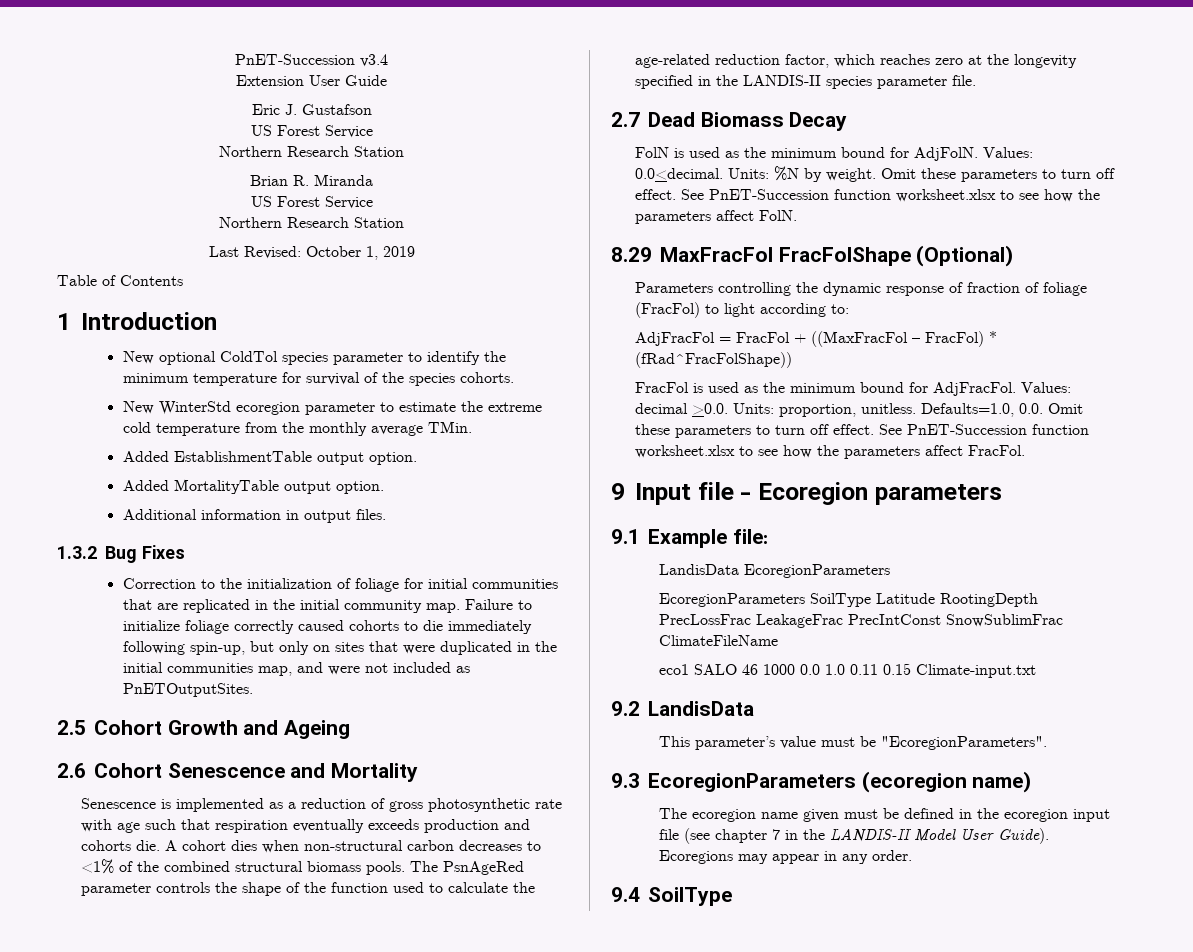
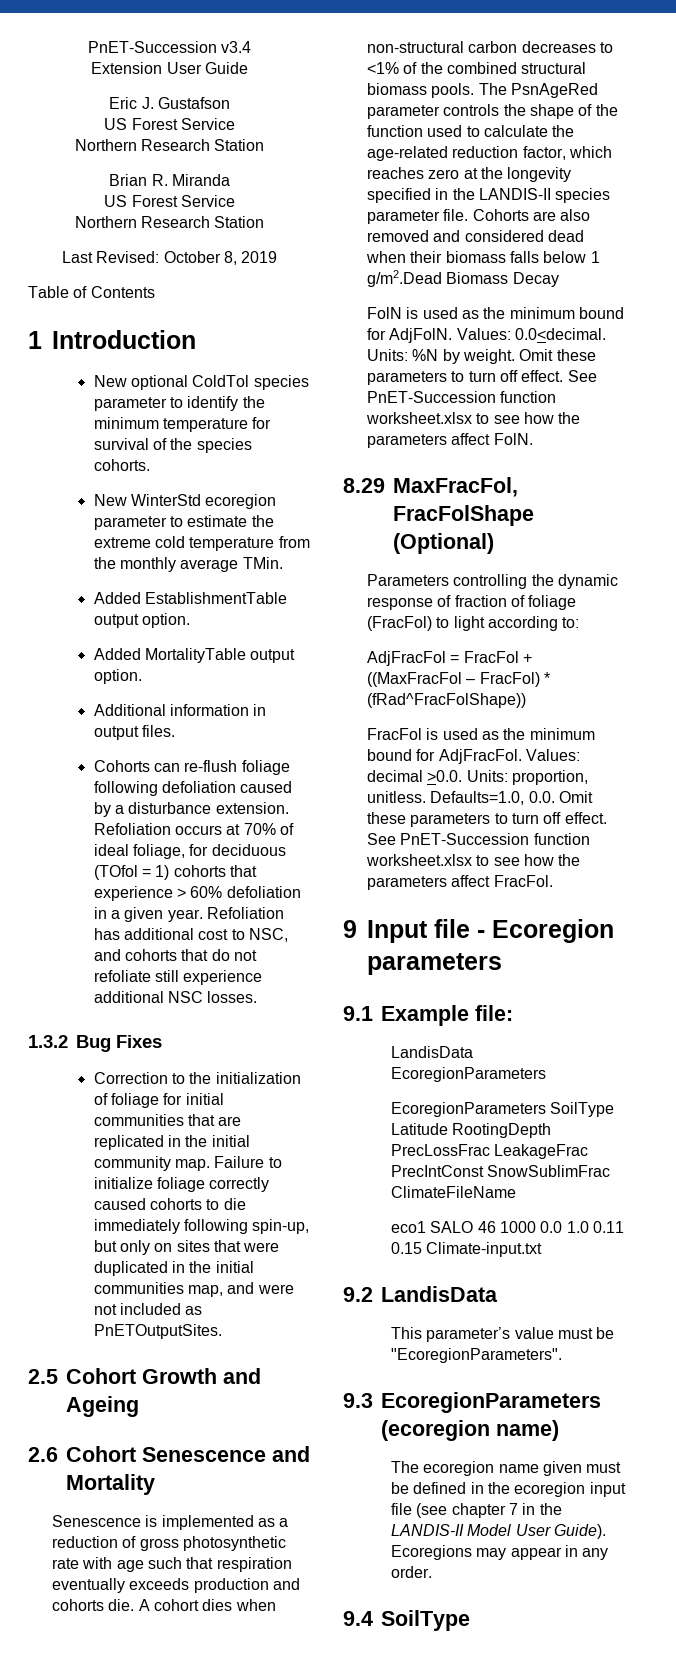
[365,246,378,260] 1, -> [223,251,237,265] 8,
(386, 514) none -> [93,760,290,775] [93,781,293,796] [93,802,289,817] [93,823,294,835] [93,844,286,859] [93,865,257,880] [93,886,301,901] [93,907,284,922] [93,928,288,942] [93,949,257,961] [93,970,263,985] [93,991,258,1003] // Cohorts can re-flush foliage following defoliation caused by a disturbance extension. Refoliation occurs at 70% of ideal foliage, for deciduous (TOfol = 1) cohorts that experience > 60% defoliation in a given year. Refoliation has additional cost to NSC, and cohorts that do not refoliate still experience additional NSC losses.
[611,112,695,127] // 2.7 Dead -> [472,209,591,221] [366,230,584,242] [365,251,600,263] [366,270,442,287] Cohorts are also removed and considered dead when their biomass falls below 1 g/m2.Dead
[660,247,773,262] MaxFracFol -> [393,477,518,497] MaxFracFol,

